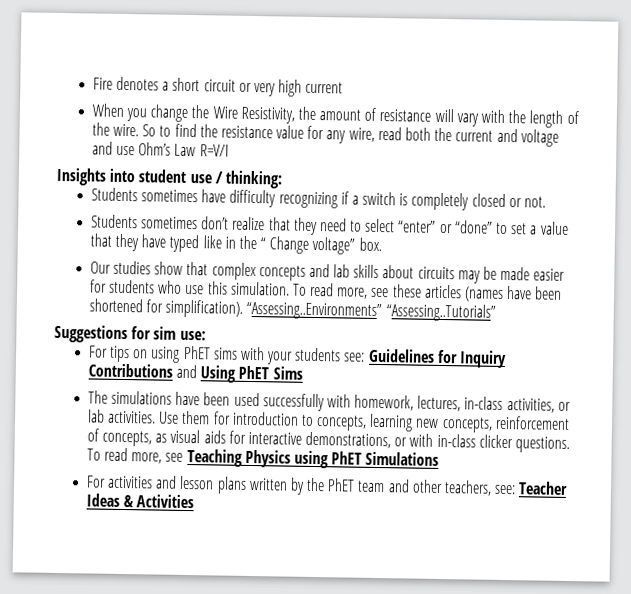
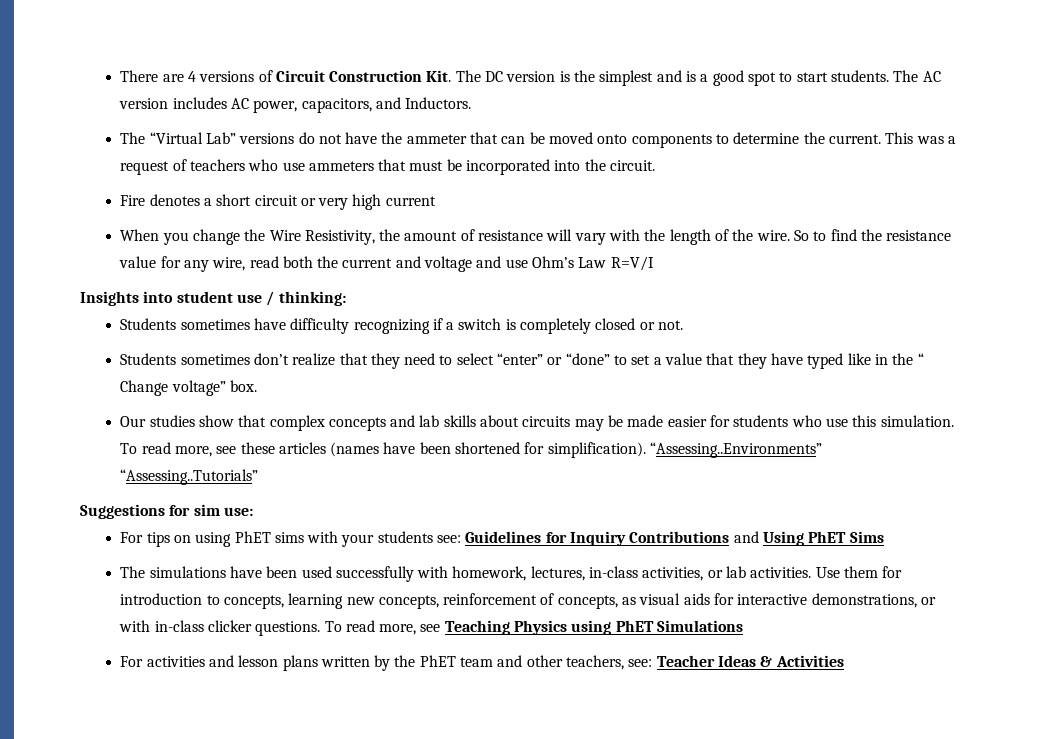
(92, 83) none -> [120,70,941,86] [119,97,472,113] [120,132,956,148] [120,159,656,175] There are 4 versions of Circuit Construction Kit. The DC version is the simplest and is a good spot to start students. The AC version includes AC power, capacitors, and Inductors. // The “Virtual Lab” versions do not have the ammeter that can be moved onto components to determine the current. This was a request of teachers who use ammeters that must be incorporated into the circuit. //

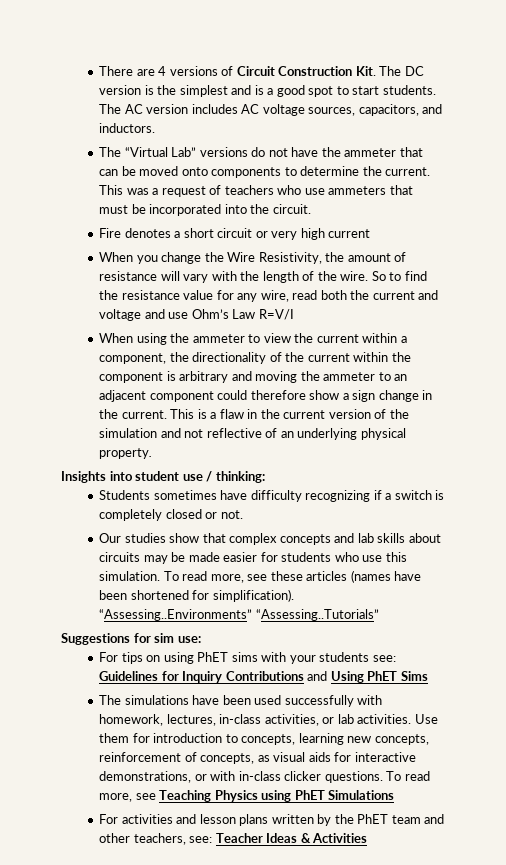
[253,100,298,113] power, -> [262,104,356,116] voltage sources,
[405,97,472,109] Inductors. -> [99,123,156,133] inductors.
(654, 263) none -> [99,333,407,345] [99,352,411,364] [99,371,408,383] [99,390,433,402] [99,409,409,419] [99,428,406,440] [99,448,153,459] // When using the ammeter to view the current within a component, the directionality of the current within the component is arbitrary and moving the ammeter to an adjacent component could therefore show a sign change in the current. This is a flaw in the current version of the simulation and not reflective of an underlying physical property.
[120,353,924,369] [120,380,257,396] // Students sometimes don’t realize that they need to select “enter” or “done” to set a value that they have typed like in the “ Change voltage” box. -> (243, 514) none

